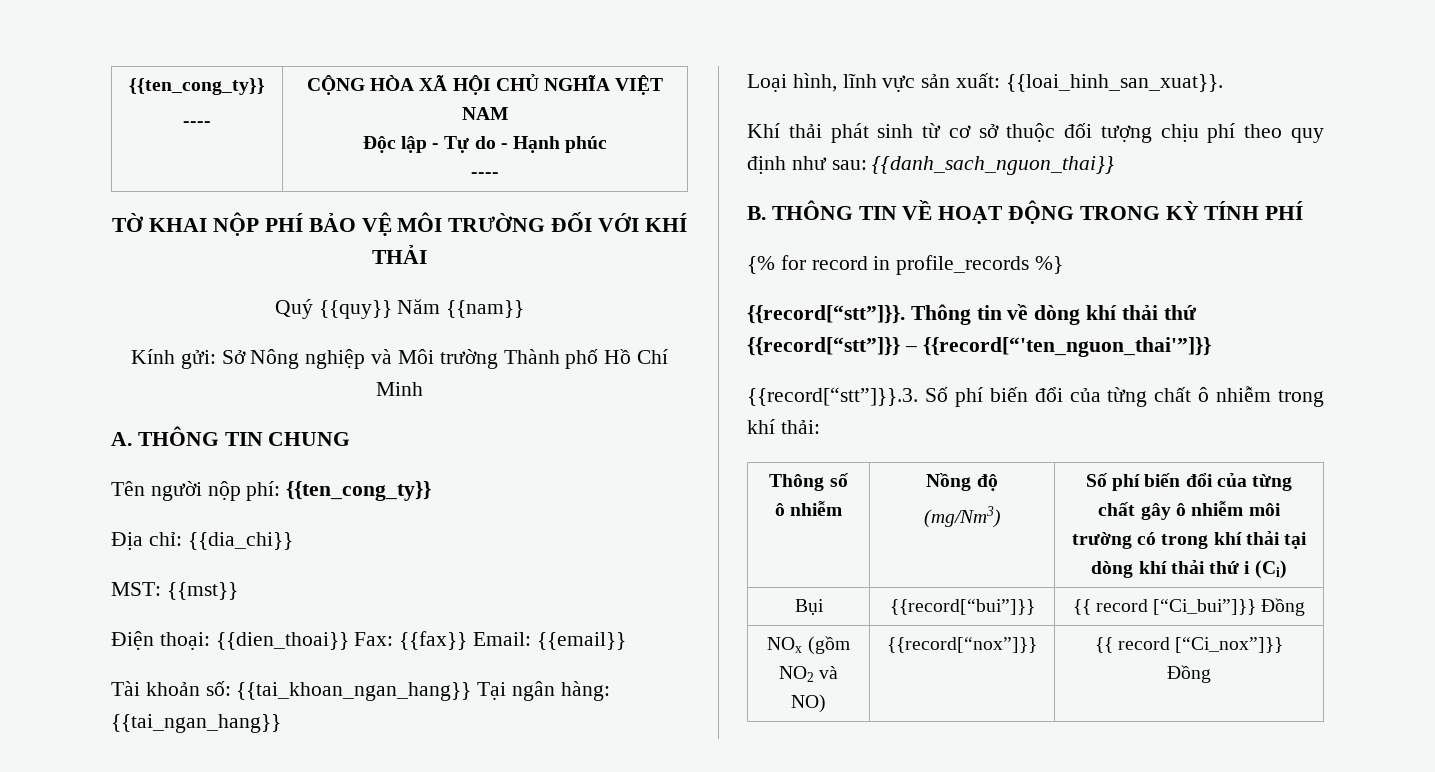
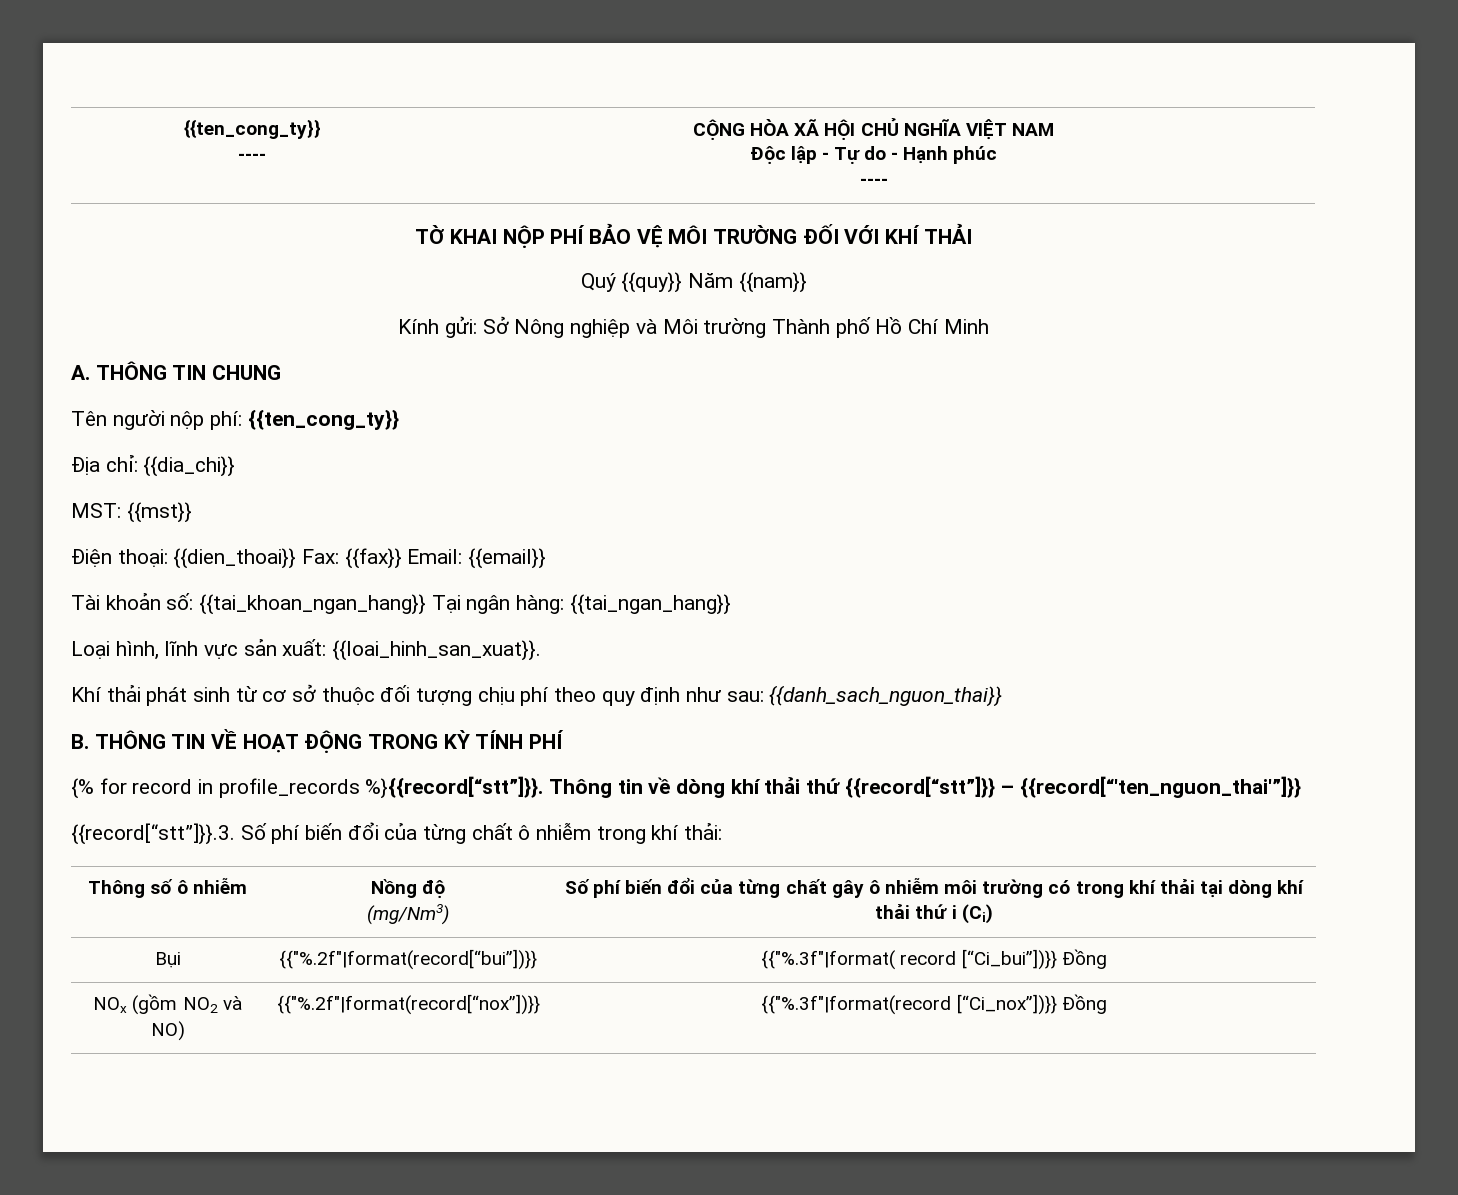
[1035,256,1064,274] [747,305,905,324] %} // {{record[“stt”]}}. -> [365,776,544,799] %}{{record[“stt”]}}.
[889,599,1035,615] [1072,599,1257,615] {{record[“bui”]}} | {{ record [“Ci_bui”]}} -> [279,949,537,970] [761,949,1057,970] {{"%.2f"|format(record[“bui”])}} | {{"%.3f"|format( record [“Ci_bui”])}}
[887,637,1037,653] [1094,637,1284,653] {{record[“nox”]}} | {{ record [“Ci_nox”]}} -> [276,994,540,1015] [761,994,1057,1015] {{"%.2f"|format(record[“nox”])}} | {{"%.3f"|format(record [“Ci_nox”])}}

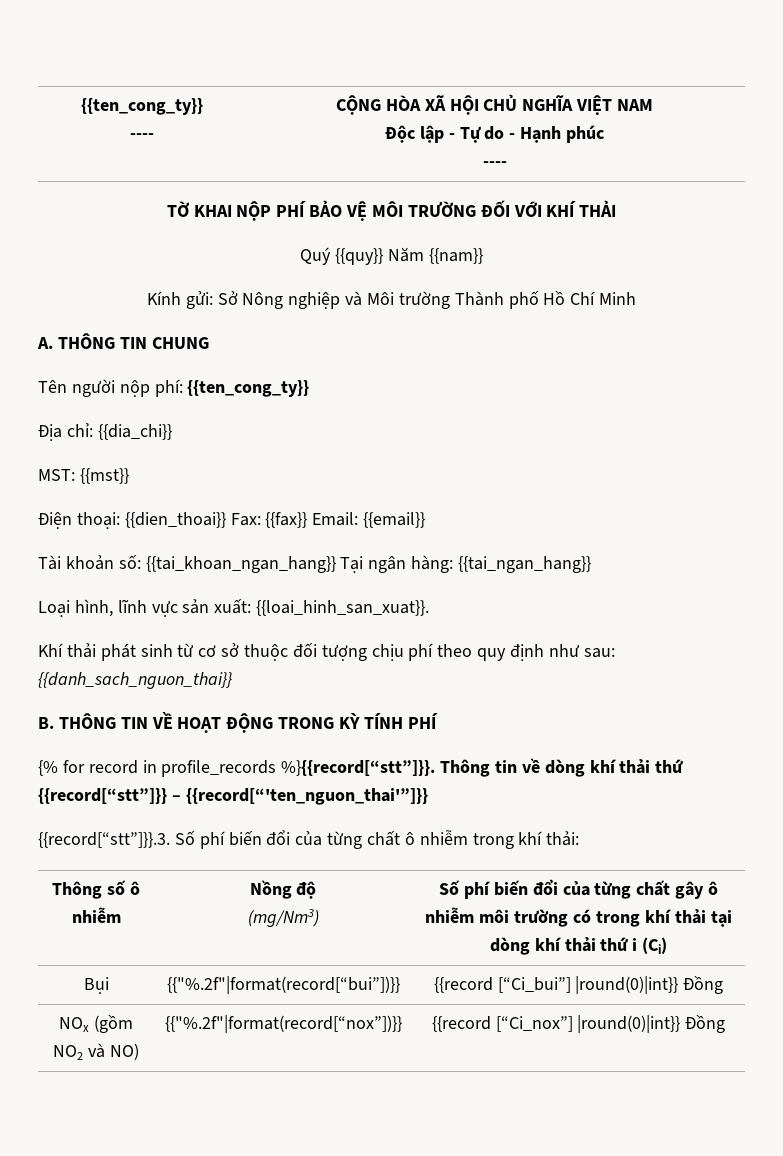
[761,949,1057,970] {{"%.3f"|format( record [“Ci_bui”])}} -> [433,976,679,995] {{record [“Ci_bui”] |round(0)|int}}
[761,994,1057,1015] {{"%.3f"|format(record [“Ci_nox”])}} -> [431,1015,681,1034] {{record [“Ci_nox”] |round(0)|int}}

